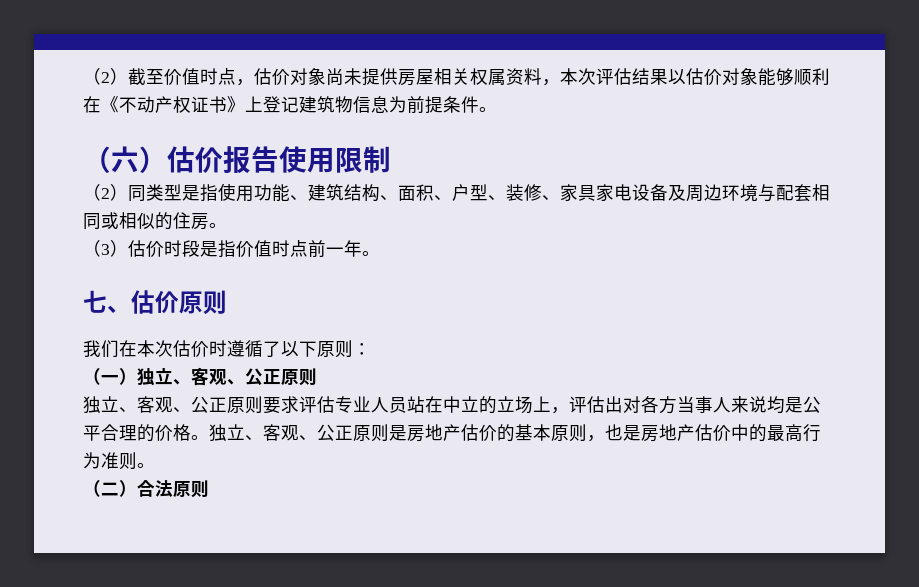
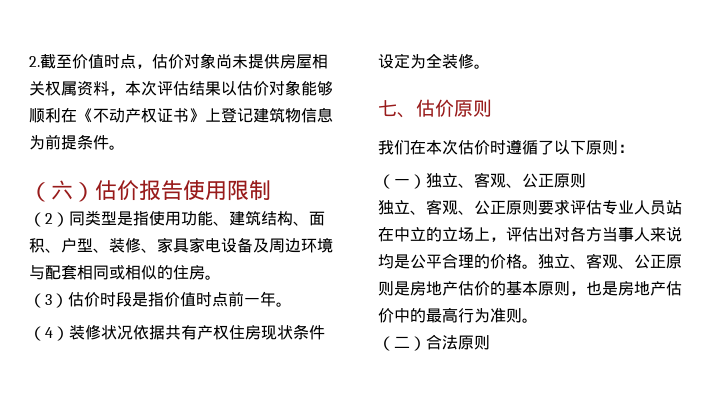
[83,68,128,85] （2） -> [29,56,40,67] 2.
(380, 253) none -> [29,324,325,341] [378,53,490,69] // （4）装修状况依据共有产权住房现状条件设定为全装修。

